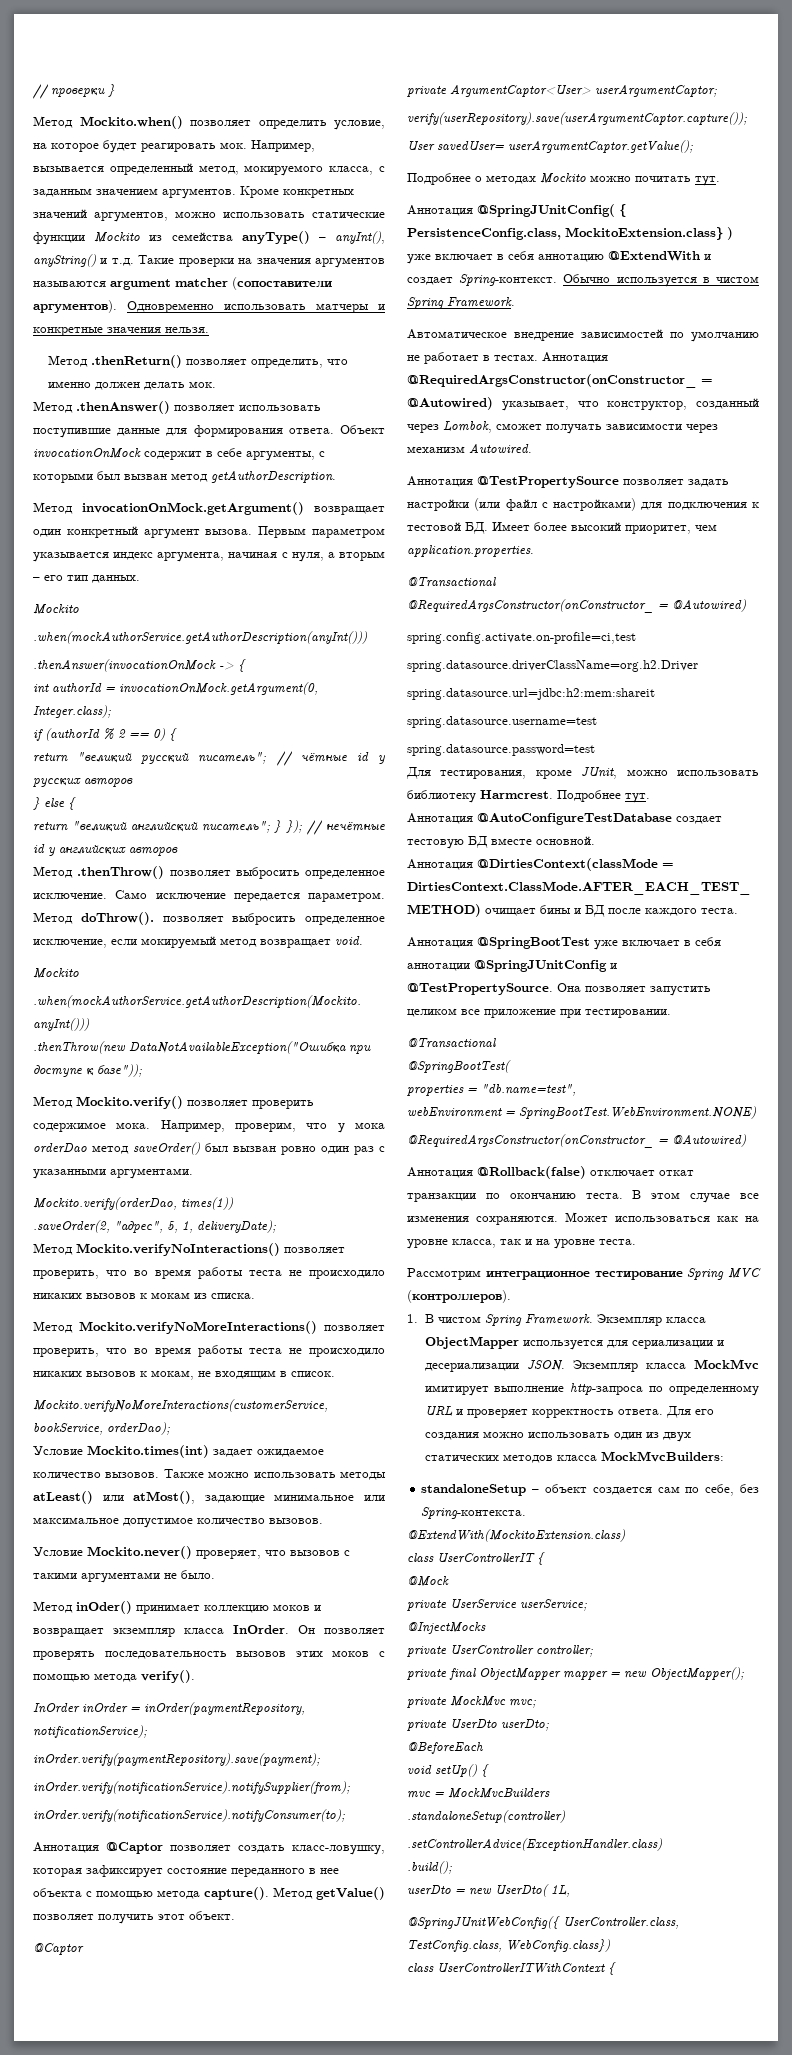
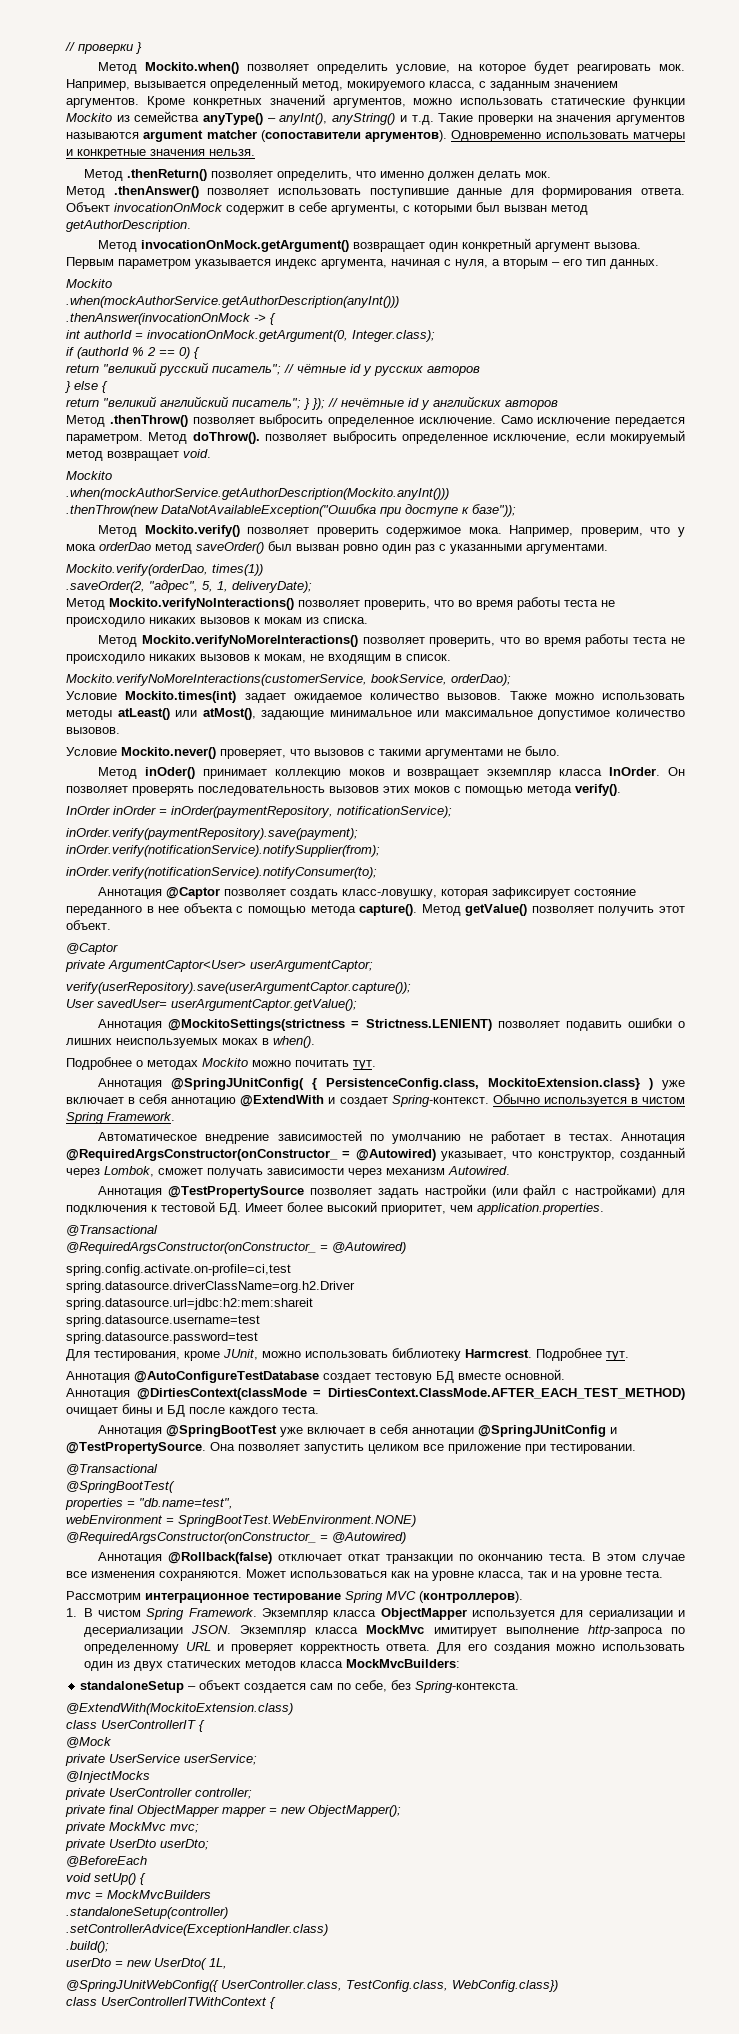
(693, 146) none -> [98,1018,685,1031] [66,1036,315,1048] // Аннотация @MockitoSettings(strictness = Strictness.LENIENT) позволяет подавить ошибки о лишних неиспользуемых моках в when().

